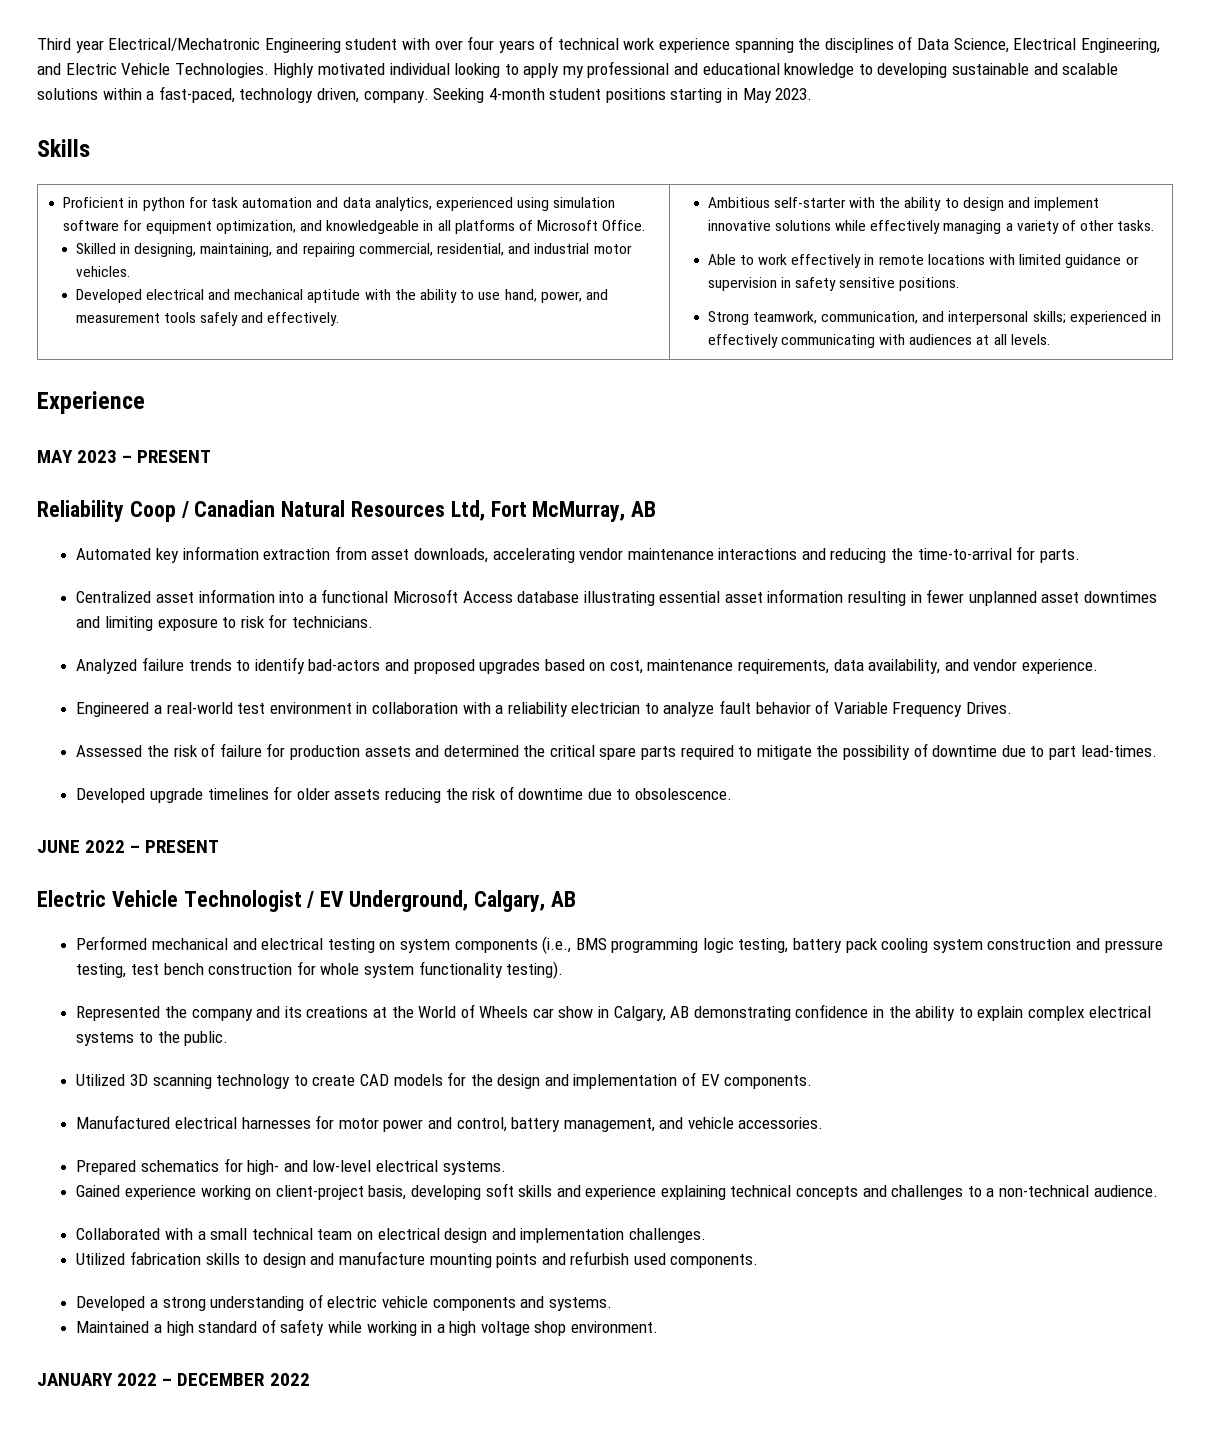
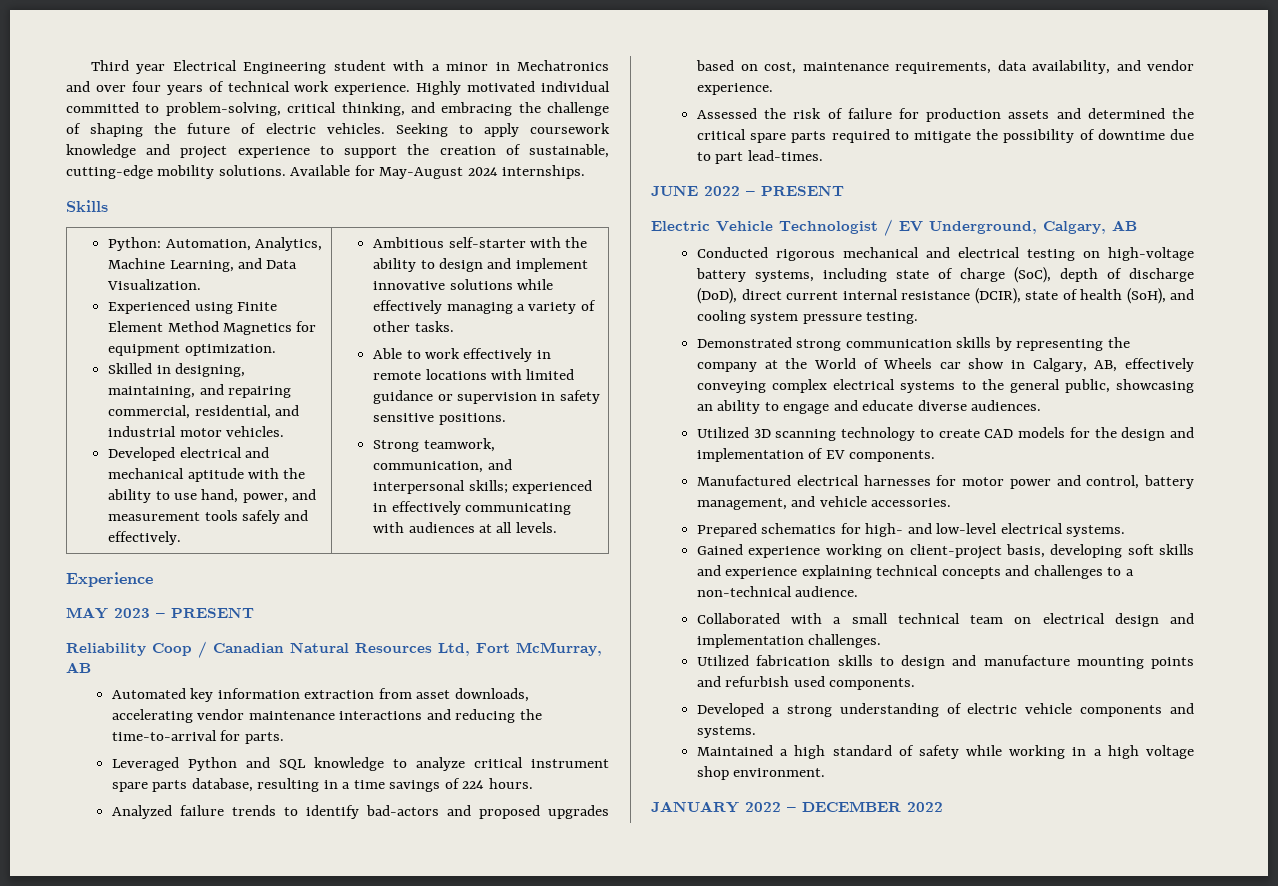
[108,38,261,51] Electrical/Mechatronic -> [172,60,237,71] Electrical
(430, 44) none -> [431,60,610,71] [66,81,90,92] a minor in Mechatronics and
[659,36,1160,53] [37,61,1119,78] [37,86,813,103] [37,139,90,157] [63,197,616,211] [63,220,646,234] experience spanning the disciplines of Data Science, Electrical Engineering, and Electric Vehicle Technologies. Highly motivated individual looking to apply my professional and educational knowledge to developing sustainable and scalable solutions within a fast-paced, technology driven, company. Seeking 4-month student positions starting in May 2023. // Skills // Proficient in python for task automation and data analytics, experienced using simulation software for equipment optimization, and knowledgeable in all platforms of Microsoft Office. -> [334,81,610,95] [66,102,609,116] [66,123,611,137] [66,144,609,159] [66,165,586,179] [66,200,108,212] [108,237,322,251] [108,258,298,272] [107,279,202,290] [108,300,277,314] [108,321,317,335] [108,344,276,356] experience. Highly motivated individual committed to problem-solving, critical thinking, and embracing the challenge of shaping the future of electric vehicles. Seeking to apply coursework knowledge and project experience to support the creation of sustainable, cutting-edge mobility solutions. Available for May-August 2024 internships. // Skills // Python: Automation, Analytics, Machine Learning, and Data Visualization. // Experienced using Finite Element Method Magnetics for equipment optimization.
[76,589,1157,606] [76,614,373,631] Centralized asset information into a functional Microsoft Access database illustrating essential asset information resulting in fewer unplanned asset downtimes and limiting exposure to risk for technicians. -> [112,757,609,771] [112,778,533,792] Leveraged Python and SQL knowledge to analyze critical instrument spare parts database, resulting in a time savings of 224 hours.
[76,700,1012,717] // Engineered a real-world test environment in collaboration with a reliability electrician to analyze fault behavior of Variable Frequency Drives. -> (774, 89) none
[76,786,733,803] // Developed upgrade timelines for older assets reducing the risk of downtime due to obsolescence. -> (823, 155) none
[76,936,148,950] Performed -> [697,247,836,261] Conducted rigorous
[399,936,1163,954] [76,961,564,979] [76,1006,369,1021] system components (i.e., BMS programming logic testing, battery pack cooling system construction and pressure testing, test bench construction for whole system functionality testing). // Represented the company and its creations -> [1108,247,1194,261] [696,267,1194,283] [697,288,1194,304] [697,310,919,324] [697,337,1130,351] [697,362,758,372] high-voltage battery systems, including state of charge (SoC), depth of discharge (DoD), direct current internal resistance (DCIR), state of health (SoH), and cooling system pressure testing. // Demonstrated strong communication skills by representing the company
[670,1004,1024,1021] AB demonstrating confidence in the ability to explain -> [1094,358,1194,372] [697,381,767,393] AB, effectively conveying
[184,1031,229,1046] public. -> [1009,379,1194,393] [697,400,1042,414] general public, showcasing an ability to engage and educate diverse audiences.

